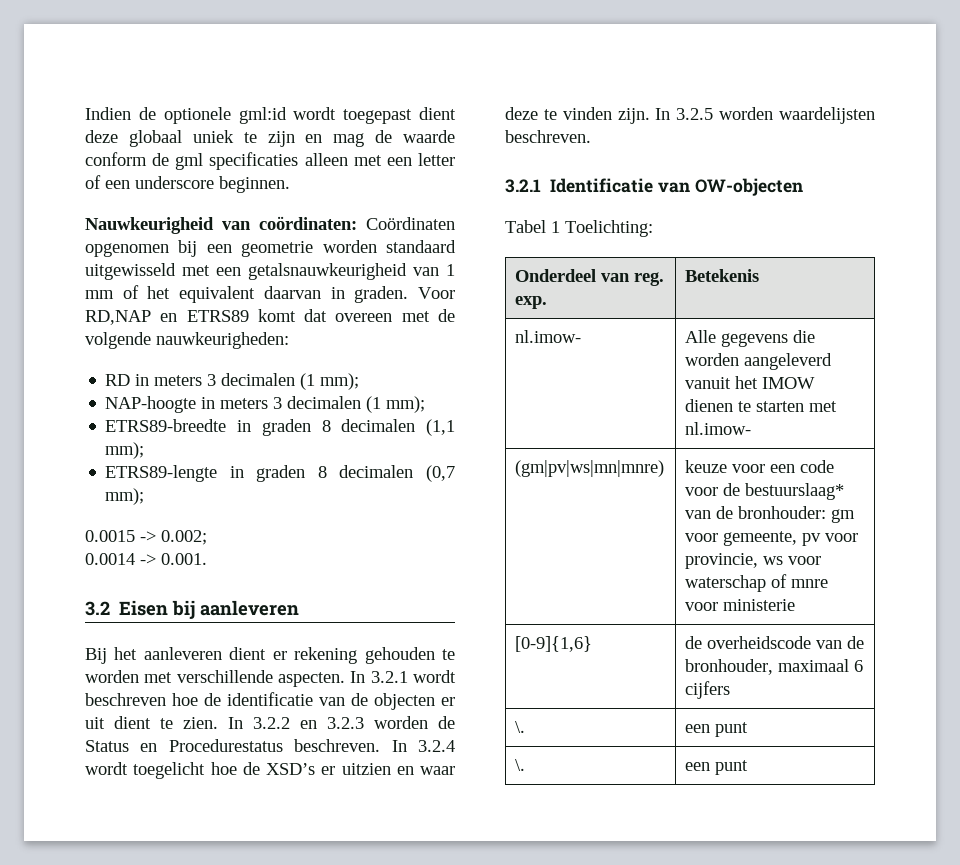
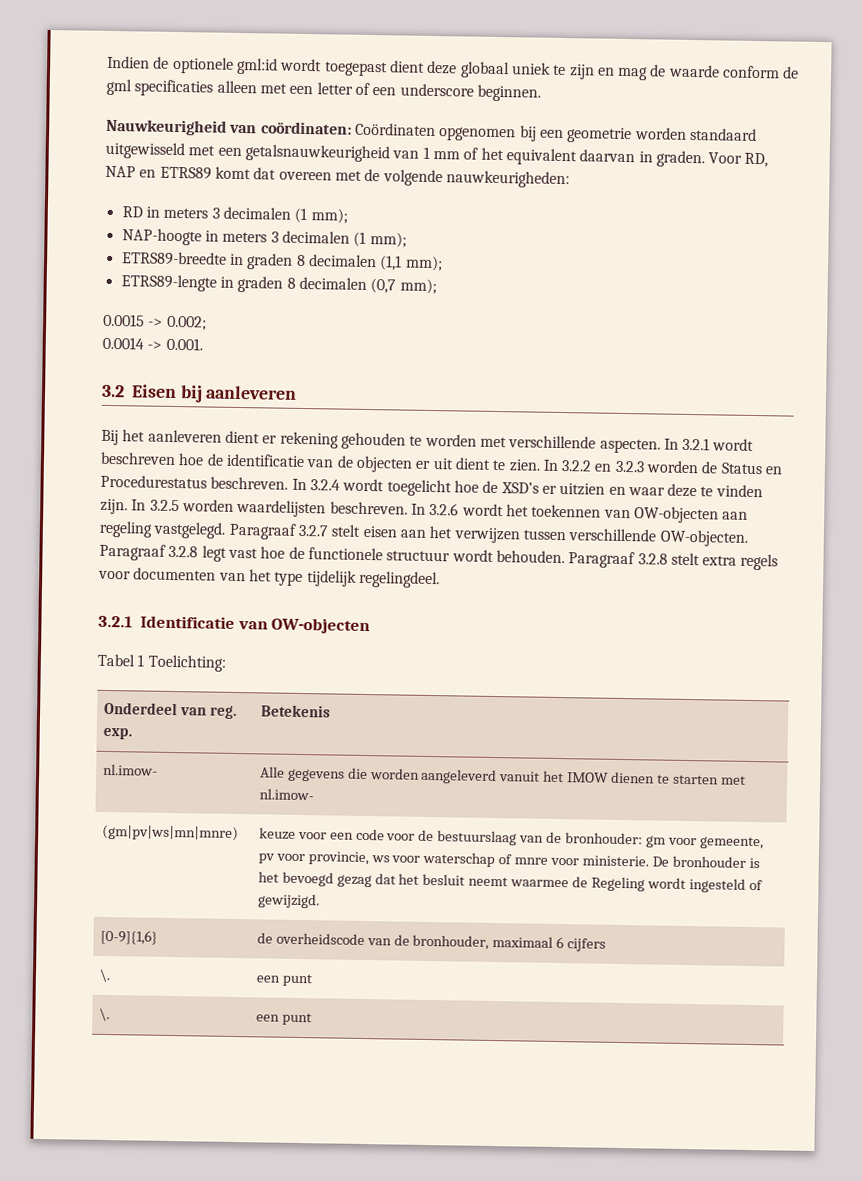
[85,310,151,325] RD,NAP -> [744,152,769,168] [105,165,136,178] RD, NAP
(591, 136) none -> [410,502,749,524] [99,520,748,547] [99,543,779,571] [98,567,440,589] In 3.2.6 wordt het toekennen van OW-objecten aan regeling vastgelegd. Paragraaf 3.2.7 stelt eisen aan het verwijzen tussen verschillende OW-objecten. Paragraaf 3.2.8 legt vast hoe de functionele structuur wordt behouden. Paragraaf 3.2.8 stelt extra regels voor documenten van het type tijdelijk regelingdeel.
[745,483,845,500] bestuurslaag* -> [437,830,518,846] bestuurslaag
[723,599,796,611] ministerie -> [582,855,760,869] [257,871,763,893] [257,893,320,909] ministerie. De bronhouder is het bevoegd gezag dat het besluit neemt waarmee de Regeling wordt ingesteld of gewijzigd.

